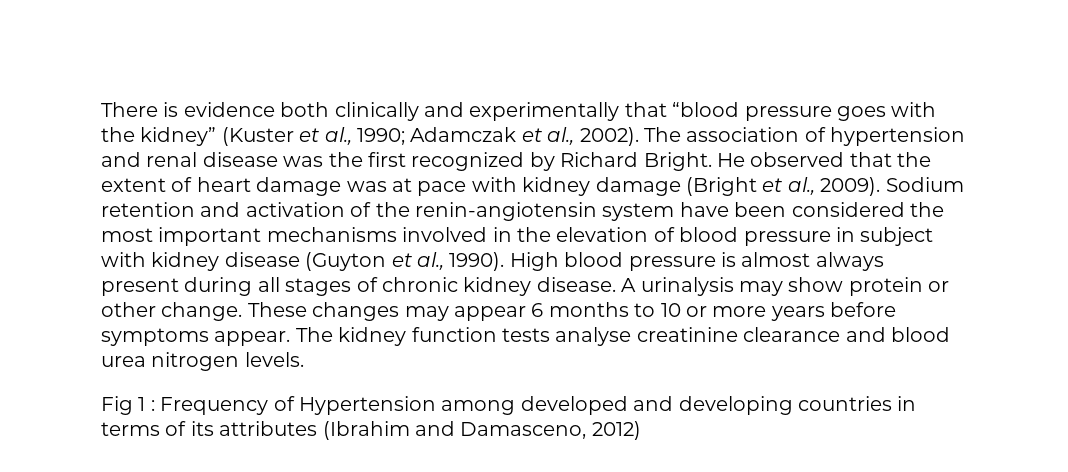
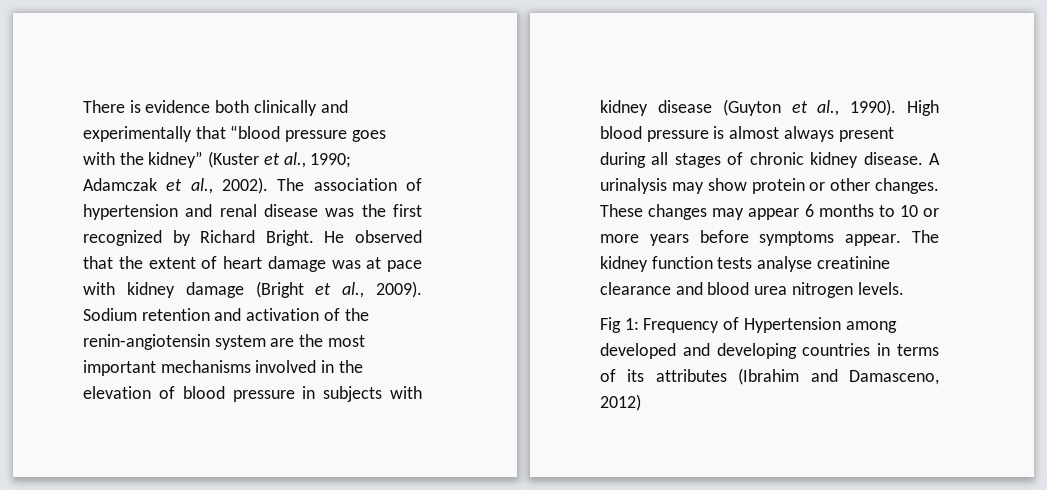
[679,202,905,217] have been considered -> [270,338,295,347] are
[860,227,934,246] subject -> [323,386,383,402] subjects
[161,302,243,321] change. -> [875,178,939,194] changes.
[138,397,155,411] 1 : -> [624,318,639,330] 1:

